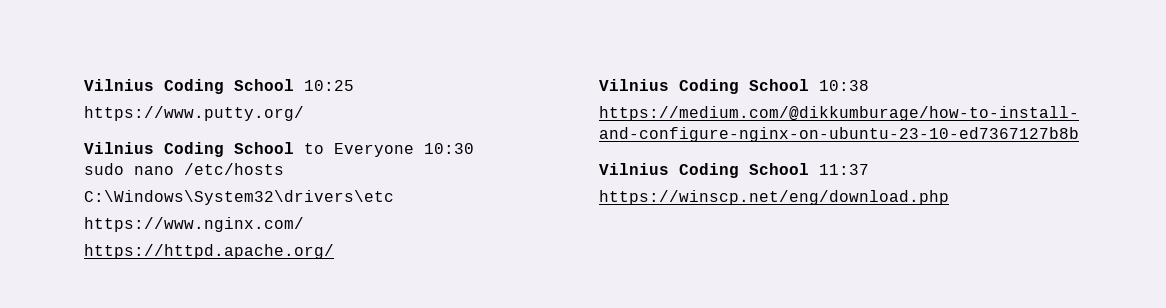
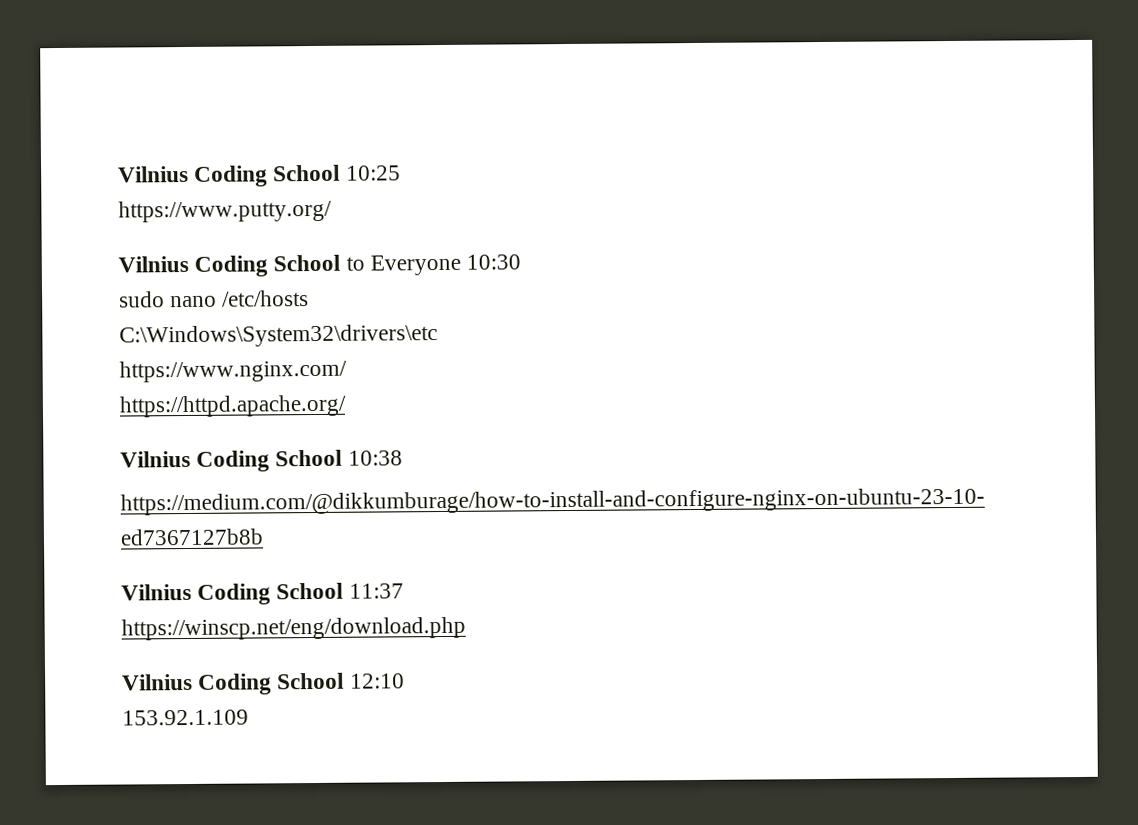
(949, 197) none -> [122,672,405,695] [122,709,249,726] // Vilnius Coding School 12:10 // 153.92.1.109

